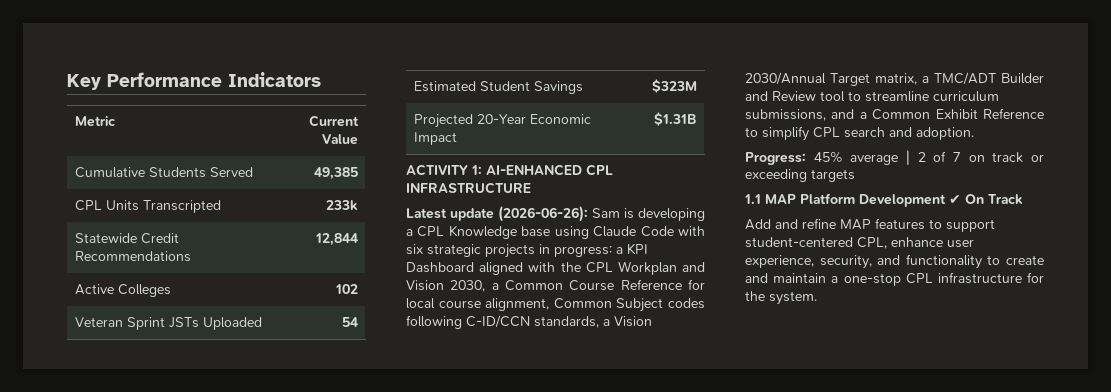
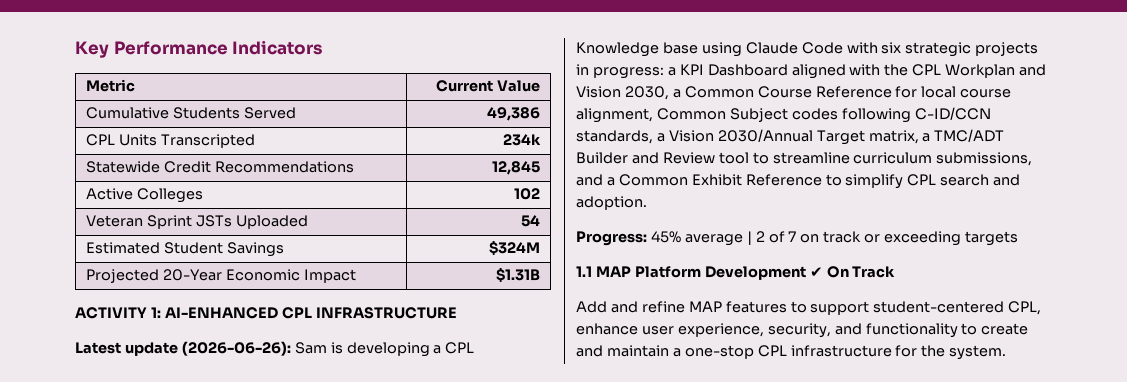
[313,167,358,180] 49,385 -> [486,107,540,121] 49,386
[325,200,358,211] 233k -> [502,134,541,146] 234k
[314,233,358,246] 12,844 -> [491,161,540,175] 12,845
[651,79,697,93] $323M -> [488,241,540,255] $324M

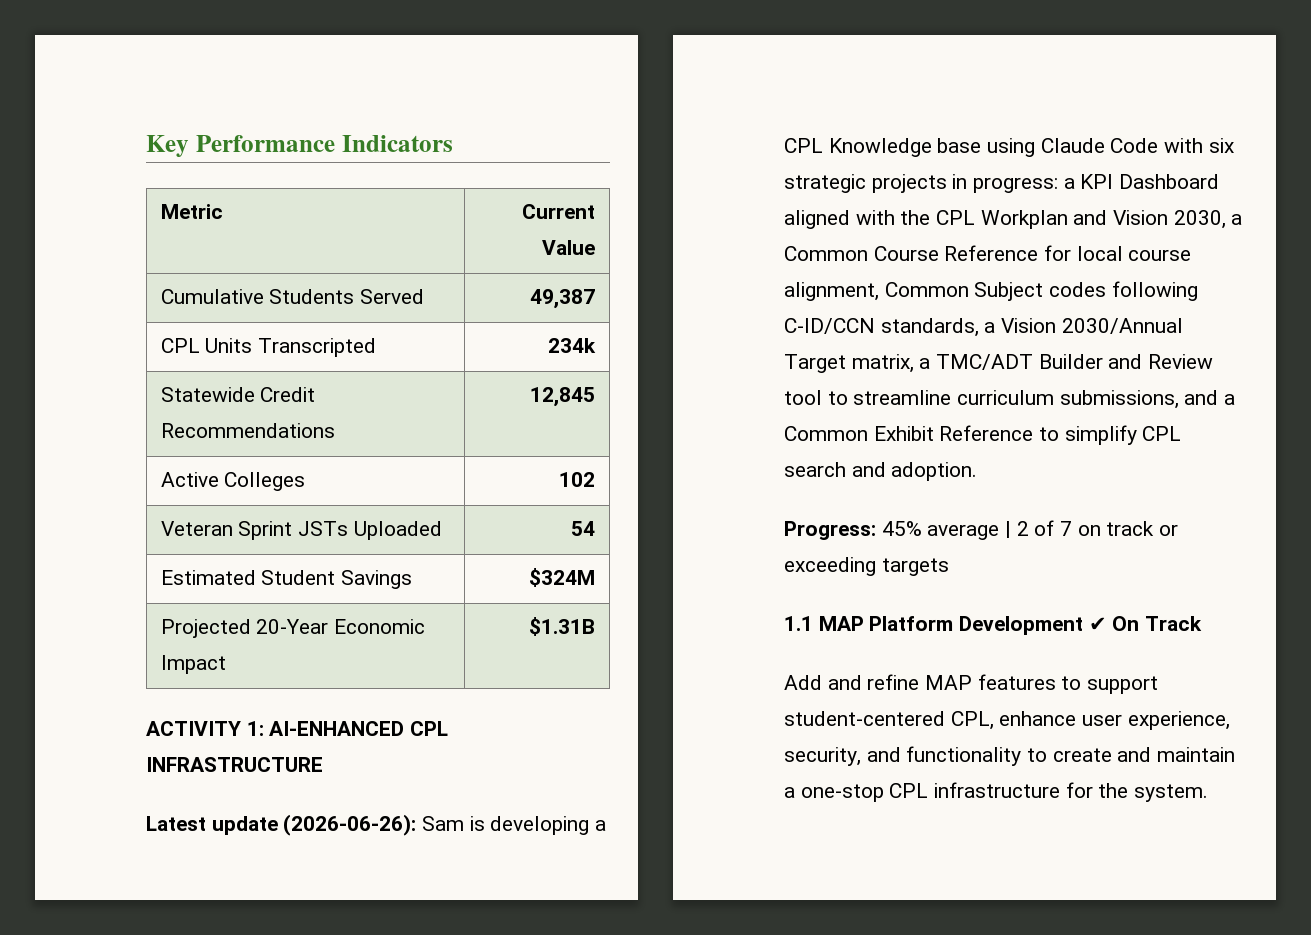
[486,107,540,121] 49,386 -> [530,289,596,309] 49,387

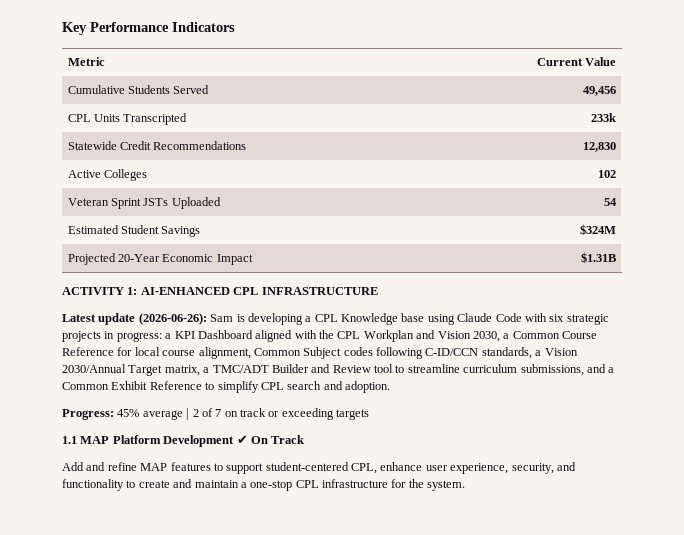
[530,289,596,309] 49,387 -> [583,86,617,96] 49,456
[548,338,597,353] 234k -> [591,113,617,122] 233k
[530,387,596,407] 12,845 -> [583,142,617,152] 12,830

